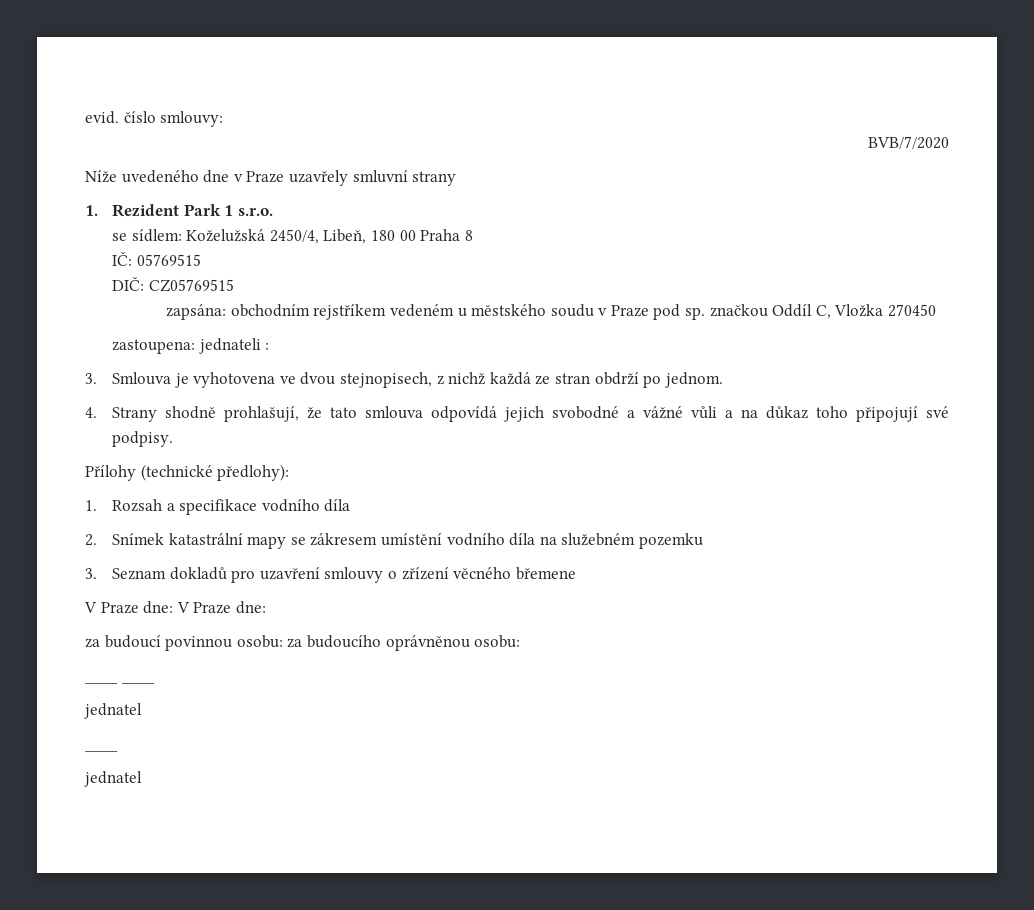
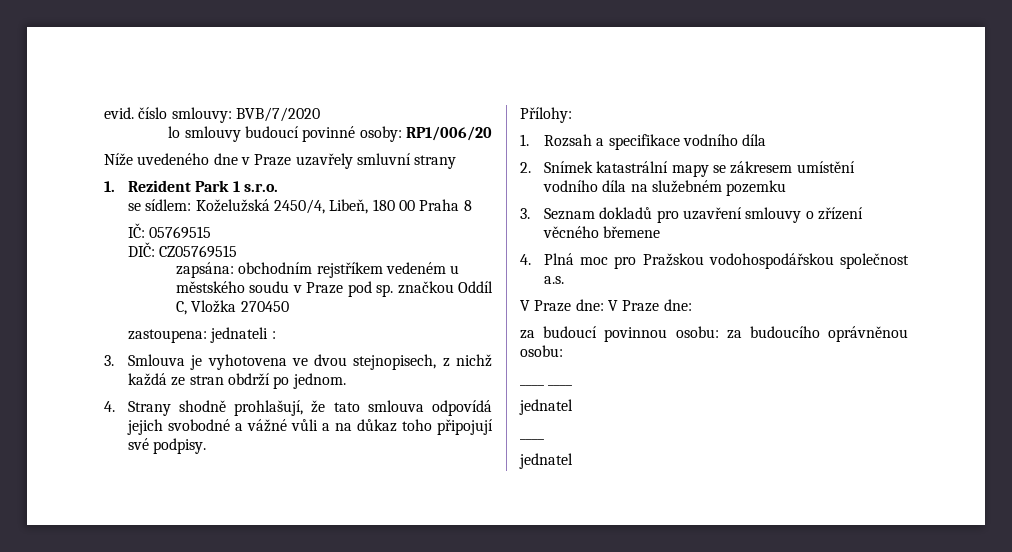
[868,136,949,149] // BVB/7/2020 -> [235,107,320,122] [168,126,492,142] BVB/7/2020 // lo smlouvy budoucí povinné osoby: RP1/006/20
[85,464,290,481] Přílohy (technické předlohy): -> [520,107,572,123] Přílohy:
(576, 573) none -> [520,253,909,269] [543,276,564,284] // 4. Plná moc pro Pražskou vodohospodářskou společnost a.s.

